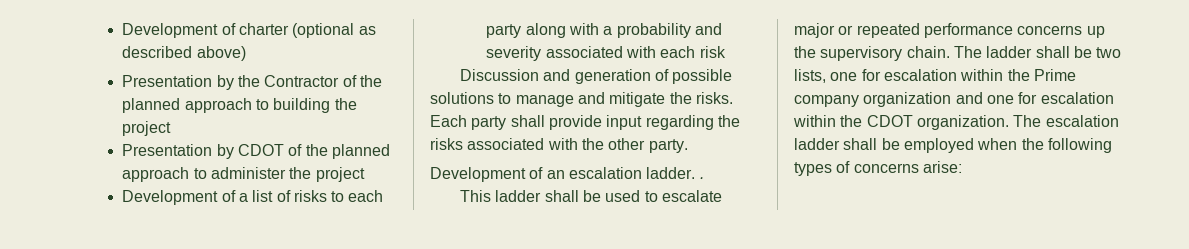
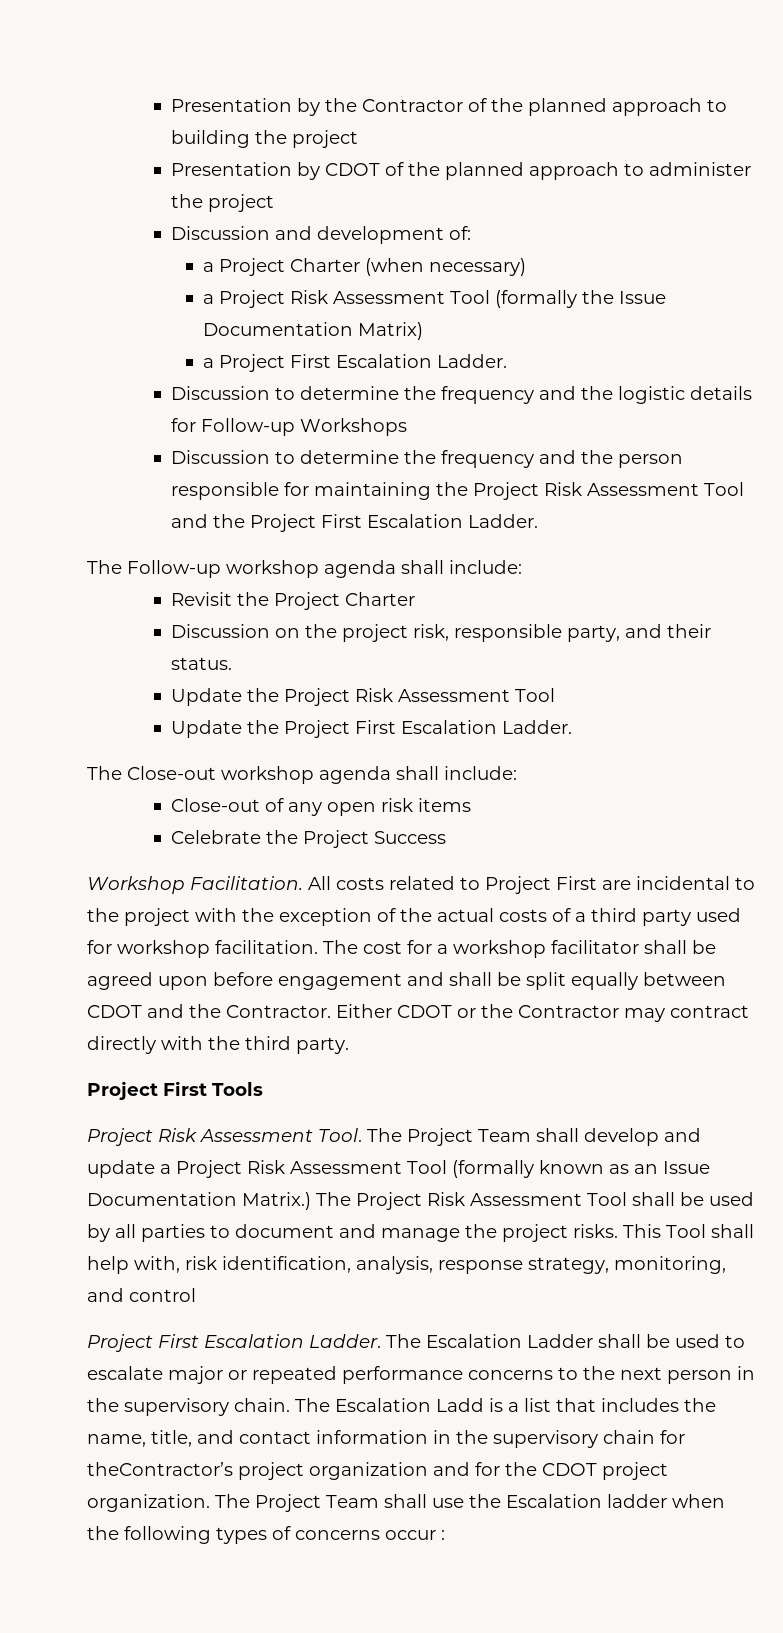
[122,23,376,38] [122,46,246,61] Development of charter (optional as described above) // -> (171, 105) none
[122,190,384,205] [486,23,722,38] [486,46,726,61] [460,69,733,84] [430,92,733,107] [430,115,740,130] [430,138,646,150] Development of a list of risks to each party along with a probability and severity associated with each risk // Discussion and generation of possible solutions to manage and mitigate the risks. Each party shall provide input regarding the risks associated with the other -> [171,226,472,244] [203,258,527,276] [203,290,667,308] [203,322,424,340] [203,354,508,372] [171,386,753,404] [171,418,408,436] [171,450,684,468] [171,482,745,500] [171,514,539,532] [87,560,522,578] [171,592,416,610] [171,624,712,642] [171,657,233,670] [171,688,556,706] [171,720,573,738] [87,766,517,784] [171,798,472,816] [171,830,447,848] [87,876,755,894] [87,908,741,926] [87,940,716,958] [87,972,726,990] [87,1004,749,1022] [87,1036,291,1054] Discussion and development of: // a Project Charter (when necessary) // a Project Risk Assessment Tool (formally the Issue Documentation Matrix) // a Project First Escalation Ladder. // Discussion to determine the frequency and the logistic details for Follow-up Workshops // Discussion to determine the frequency and the person responsible for maintaining the Project Risk Assessment Tool and the Project First Escalation Ladder. // The Follow-up workshop agenda shall include: // Revisit the Project Charter // Discussion on the project risk, responsible party, and their status. // Update the Project Risk Assessment Tool // Update the Project First Escalation Ladder. // The Close-out workshop agenda shall include: // Close-out of any open risk items // Celebrate the Project Success // Workshop Facilitation. All costs related to Project First are incidental to the project with the exception of the actual costs of a third party used for workshop facilitation. The cost for a workshop facilitator shall be agreed upon before engagement and shall be split equally between CDOT and the Contractor. Either CDOT or the Contractor may contract directly with the third
[430,167,704,182] [460,190,542,202] Development of an escalation ladder. . // This ladder -> [87,1081,263,1100] [87,1128,701,1146] [87,1160,710,1178] [87,1192,754,1210] [87,1224,754,1242] [87,1256,726,1274] [87,1288,196,1302] [87,1334,593,1352] Project First Tools // Project Risk Assessment Tool. The Project Team shall develop and update a Project Risk Assessment Tool (formally known as an Issue Documentation Matrix.) The Project Risk Assessment Tool shall be used by all parties to document and manage the project risks. This Tool shall help with, risk identification, analysis, response strategy, monitoring, and control // Project First Escalation Ladder. The Escalation Ladder
[1086,26,1105,38] [794,46,1122,61] [794,69,1076,83] [794,92,1114,107] [793,115,836,127] up the supervisory chain. The ladder shall be two lists, one for escalation within the Prime company organization and one for escalation within -> [558,1366,755,1384] [87,1398,716,1416] [87,1430,685,1448] [87,1462,500,1480] to the next person in the supervisory chain. The Escalation Ladd is a list that includes the name, title, and contact information in the supervisory chain for theContractor’s project organization and for
(913, 121) none -> [602,1462,668,1480] project
[1045,115,1119,127] [794,138,974,153] escalation ladder shall be employed -> [255,1494,667,1512] Project Team shall use the Escalation ladder
[922,161,962,173] arise: -> [385,1530,445,1540] occur :

